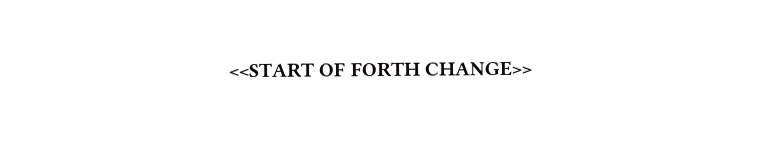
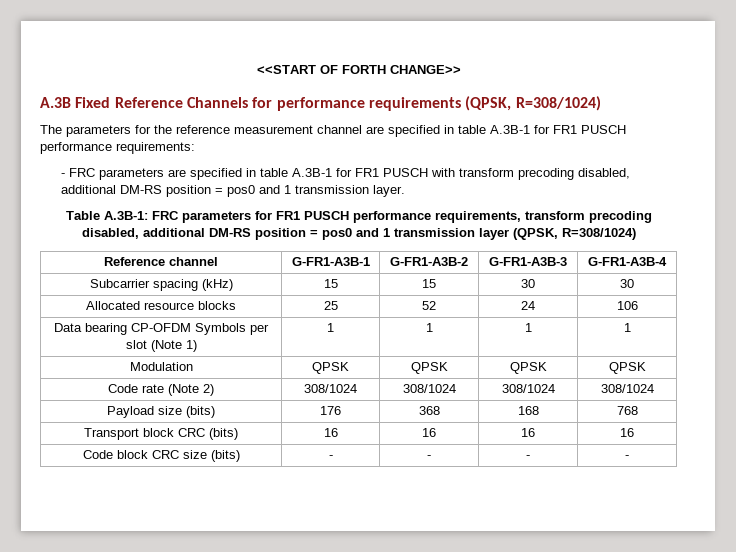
(534, 68) none -> [40,96,601,111] [40,125,626,137] [40,142,195,154] [60,168,630,180] [60,185,405,197] [65,211,652,223] [81,228,636,240] [104,257,218,266] [291,257,370,266] [390,257,468,266] [489,257,567,266] [587,257,667,266] [89,279,233,291] [323,279,338,288] [422,279,436,288] [521,279,535,288] [619,279,634,288] [86,301,236,310] [323,301,338,310] [422,301,436,310] [521,301,535,310] [616,301,638,310] [54,323,269,335] [125,340,197,352] [327,323,334,332] [425,323,433,332] [524,323,532,332] [623,323,631,332] [129,362,193,371] [312,362,349,374] [410,362,448,374] [509,362,547,374] [608,362,646,374] [108,384,214,396] [304,384,357,393] [402,384,456,393] [501,384,555,393] [600,384,654,393] [107,406,215,418] [320,406,341,415] [418,406,440,415] [517,406,539,415] [616,406,638,415] [84,428,238,440] [323,428,338,437] [422,428,436,437] [521,428,535,437] [619,428,634,437] [82,450,240,462] [328,455,333,459] [427,455,431,459] [526,455,530,459] [624,455,629,459] // A.3B Fixed Reference Channels for performance requirements (QPSK, R=308/1024) // The parameters for the reference measurement channel are specified in table A.3B-1 for FR1 PUSCH performance requirements: // - FRC parameters are specified in table A.3B-1 for FR1 PUSCH with transform precoding disabled, additional DM-RS position = pos0 and 1 transmission layer. // Table A.3B-1: FRC parameters for FR1 PUSCH performance requirements, transform precoding disabled, additional DM-RS position = pos0 and 1 transmission layer (QPSK, R=308/1024) // Reference channel | G-FR1-A3B-1 | G-FR1-A3B-2 | G-FR1-A3B-3 | G-FR1-A3B-4 // Subcarrier spacing (kHz) | 15 | 15 | 30 | 30 // Allocated resource blocks | 25 | 52 | 24 | 106 // Data bearing CP-OFDM Symbols per slot (Note 1) | 1 | 1 | 1 | 1 // Modulation | QPSK | QPSK | QPSK | QPSK // Code rate (Note 2) | 308/1024 | 308/1024 | 308/1024 | 308/1024 // Payload size (bits) | 176 | 368 | 168 | 768 // Transport block CRC (bits) | 16 | 16 | 16 | 16 // Code block CRC size (bits) | - | - | - | -

